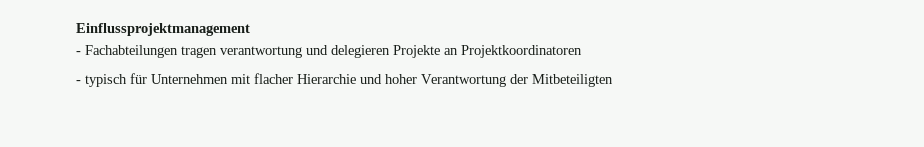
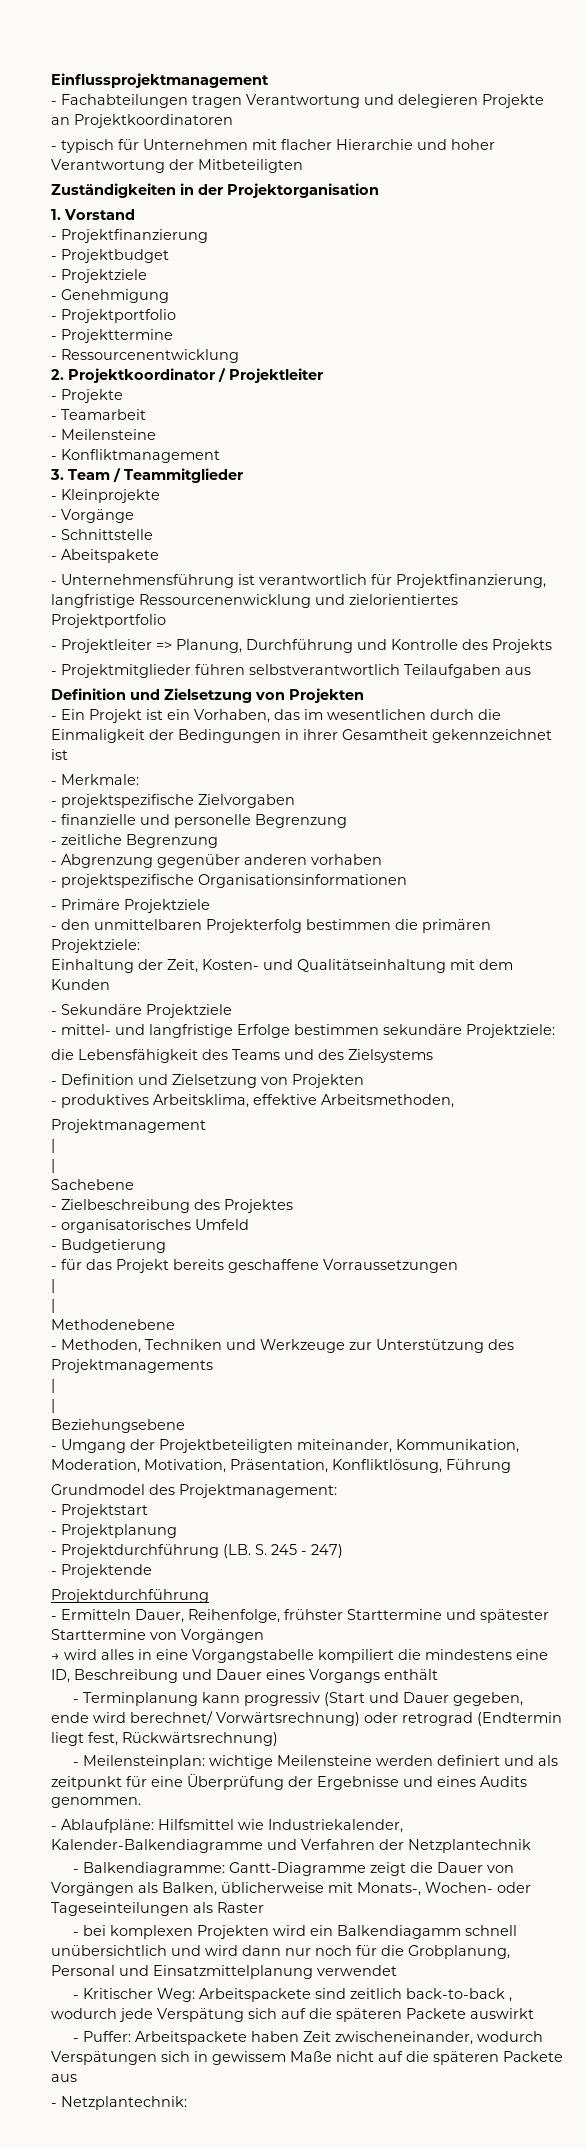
[220,46,302,58] verantwortung -> [246,94,360,108] Verantwortung
(613, 80) none -> [51,183,379,198] [51,209,135,220] [51,229,208,243] [51,249,169,263] [51,269,147,283] [51,289,169,303] [51,309,176,323] [51,329,173,343] [51,349,239,363] [51,368,323,383] [51,389,123,403] [51,409,146,420] [51,429,156,440] [51,449,220,463] [50,468,243,483] [51,489,160,503] [51,509,134,523] [51,529,153,540] [51,549,159,563] [51,574,546,588] [51,594,458,608] [51,614,166,628] [51,639,552,653] [51,664,531,678] [51,688,364,703] [51,709,501,723] [51,729,552,743] [51,749,68,760] [51,774,139,785] [51,794,295,808] [51,814,347,828] [51,834,218,848] [51,854,382,868] [51,874,407,888] [51,899,210,913] [51,919,491,933] [51,939,140,953] [51,959,513,973] [51,979,110,990] [51,1004,232,1018] [51,1024,555,1038] [51,1049,433,1063] [51,1074,364,1088] [51,1094,454,1108] [51,1119,206,1133] [51,1139,55,1153] [51,1159,55,1173] [51,1179,134,1190] [51,1199,293,1213] [51,1219,249,1233] [51,1239,166,1253] [51,1259,458,1273] [51,1279,55,1293] [51,1299,55,1313] [51,1319,175,1330] [51,1339,514,1353] [51,1359,213,1373] [51,1379,55,1393] [51,1399,55,1413] [51,1419,185,1433] [51,1439,519,1453] [51,1459,511,1473] [51,1484,337,1498] [51,1504,148,1518] [51,1524,177,1538] [51,1544,343,1558] [51,1564,152,1578] [51,1589,209,1603] [51,1609,549,1623] [51,1629,264,1643] [51,1649,548,1663] [51,1669,438,1683] [73,1692,524,1706] [51,1711,562,1726] [51,1732,278,1746] [73,1755,559,1769] [51,1773,527,1790] [51,1797,141,1808] [51,1819,403,1833] [51,1839,531,1853] [73,1862,515,1876] [51,1882,531,1896] [51,1902,264,1916] [73,1925,518,1939] [51,1945,510,1959] [51,1965,397,1979] [73,1988,513,2002] [51,2008,534,2022] [73,2031,544,2045] [51,2051,563,2065] [51,2074,77,2082] [51,2096,187,2110] // Zuständigkeiten in der Projektorganisation // 1. Vorstand // - Projektfinanzierung // - Projektbudget // - Projektziele // - Genehmigung // - Projektportfolio // - Projekttermine // - Ressourcenentwicklung // 2. Projektkoordinator / Projektleiter // - Projekte // - Teamarbeit // - Meilensteine // - Konfliktmanagement // 3. Team / Teammitglieder // - Kleinprojekte // - Vorgänge // - Schnittstelle // - Abeitspakete // - Unternehmensführung ist verantwortlich für Projektfinanzierung, langfristige Ressourcenenwicklung und zielorientiertes Projektportfolio // - Projektleiter => Planung, Durchführung und Kontrolle des Projekts // - Projektmitglieder führen selbstverantwortlich Teilaufgaben aus // Definition und Zielsetzung von Projekten // - Ein Projekt ist ein Vorhaben, das im wesentlichen durch die Einmaligkeit der Bedingungen in ihrer Gesamtheit gekennzeichnet ist // - Merkmale: // - projektspezifische Zielvorgaben // - finanzielle und personelle Begrenzung // - zeitliche Begrenzung // - Abgrenzung gegenüber anderen vorhaben // - projektspezifische Organisationsinformationen // - Primäre Projektziele // - den unmittelbaren Projekterfolg bestimmen die primären Projektziele: // Einhaltung der Zeit, Kosten- und Qualitätseinhaltung mit dem Kunden // - Sekundäre Projektziele // - mittel- und langfristige Erfolge bestimmen sekundäre Projektziele: // die Lebensfähigkeit des Teams und des Zielsystems // - Definition und Zielsetzung von Projekten // - produktives Arbeitsklima, effektive Arbeitsmethoden, // Projektmanagement // | // | // Sachebene // - Zielbeschreibung des Projektes // - organisatorisches Umfeld // - Budgetierung // - für das Projekt bereits geschaffene Vorraussetzungen // | // | // Methodenebene // - Methoden, Techniken und Werkzeuge zur Unterstützung des Projektmanagements // | // | // Beziehungsebene // - Umgang der Projektbeteiligten miteinander, Kommunikation, Moderation, Motivation, Präsentation, Konfliktlösung, Führung // Grundmodel des Projektmanagement: // - Projektstart // - Projektplanung // - Projektdurchführung (LB. S. 245 - 247) // - Projektende // Projektdurchführung // - Ermitteln Dauer, Reihenfolge, frühster Starttermine und spätester Starttermine von Vorgängen // → wird alles in eine Vorgangstabelle kompiliert die mindestens eine ID, Beschreibung und Dauer eines Vorgangs enthält // - Terminplanung kann progressiv (Start und Dauer gegeben, ende wird berechnet/ Vorwärtsrechnung) oder retrograd (Endtermin liegt fest, Rückwärtsrechnung) // - Meilensteinplan: wichtige Meilensteine werden definiert und als zeitpunkt für eine Überprüfung der Ergebnisse und eines Audits genommen. // - Ablaufpläne: Hilfsmittel wie Industriekalender, Kalender-Balkendiagramme und Verfahren der Netzplantechnik // - Balkendiagramme: Gantt-Diagramme zeigt die Dauer von Vorgängen als Balken, üblicherweise mit Monats-, Wochen- oder Tageseinteilungen als Raster // - bei komplexen Projekten wird ein Balkendiagamm schnell unübersichtlich und wird dann nur noch für die Grobplanung, Personal und Einsatzmittelplanung verwendet // - Kritischer Weg: Arbeitspackete sind zeitlich back-to-back , wodurch jede Verspätung sich auf die späteren Packete auswirkt // - Puffer: Arbeitspackete haben Zeit zwischeneinander, wodurch Verspätungen sich in gewissem Maße nicht auf die späteren Packete aus // - Netzplantechnik:

